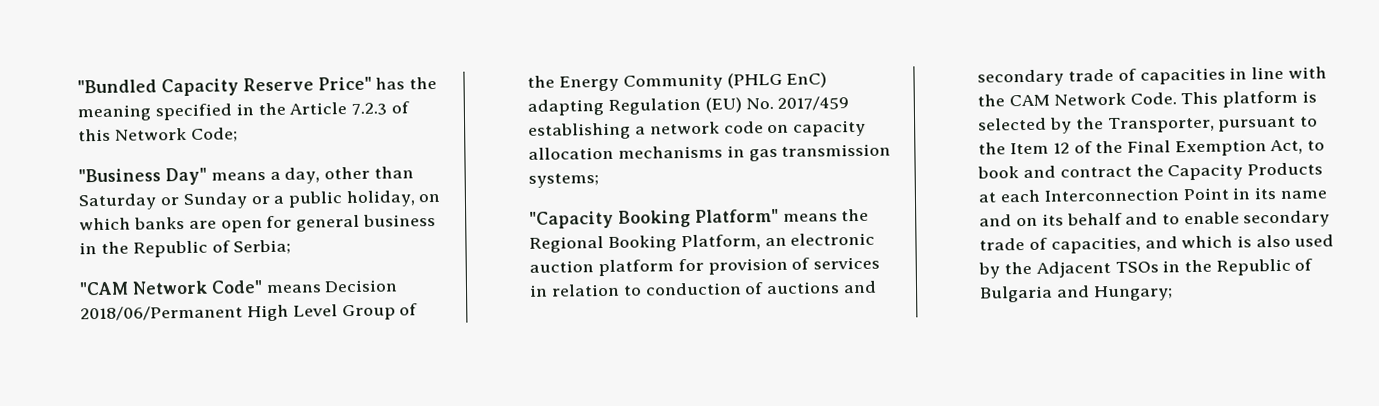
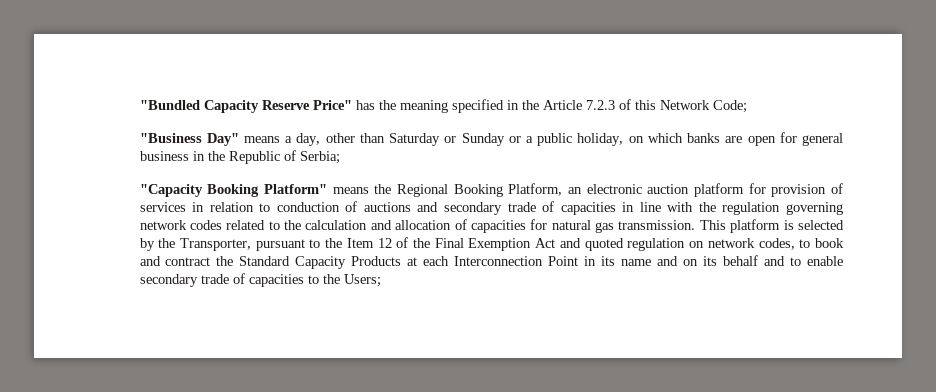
[79,279,399,296] [80,303,419,322] [527,72,828,92] [527,96,850,116] [528,119,866,140] [528,143,892,162] [528,173,600,188] // "CAM Network Code" means Decision 2018/06/Permanent High Level Group of the Energy Community (PHLG EnC) adapting Regulation (EU) No. 2017/459 establishing a network code on capacity allocation mechanisms in gas transmission systems; -> (340, 157) none
[1009,92,1177,107] CAM Network Code. -> [722,202,843,215] [139,219,696,233] regulation governing network codes related to the calculation and allocation of capacities for natural gas transmission.
[1270,139,1304,155] Act, -> [535,238,795,251] Act and quoted regulation on network codes,
(1164, 170) none -> [239,256,291,266] Standard
[1050,234,1335,254] [978,258,1314,279] [980,285,1173,303] capacities, and which is also used by the Adjacent TSOs in the Republic of Bulgaria and Hungary; -> [248,274,381,287] capacities to the Users;

